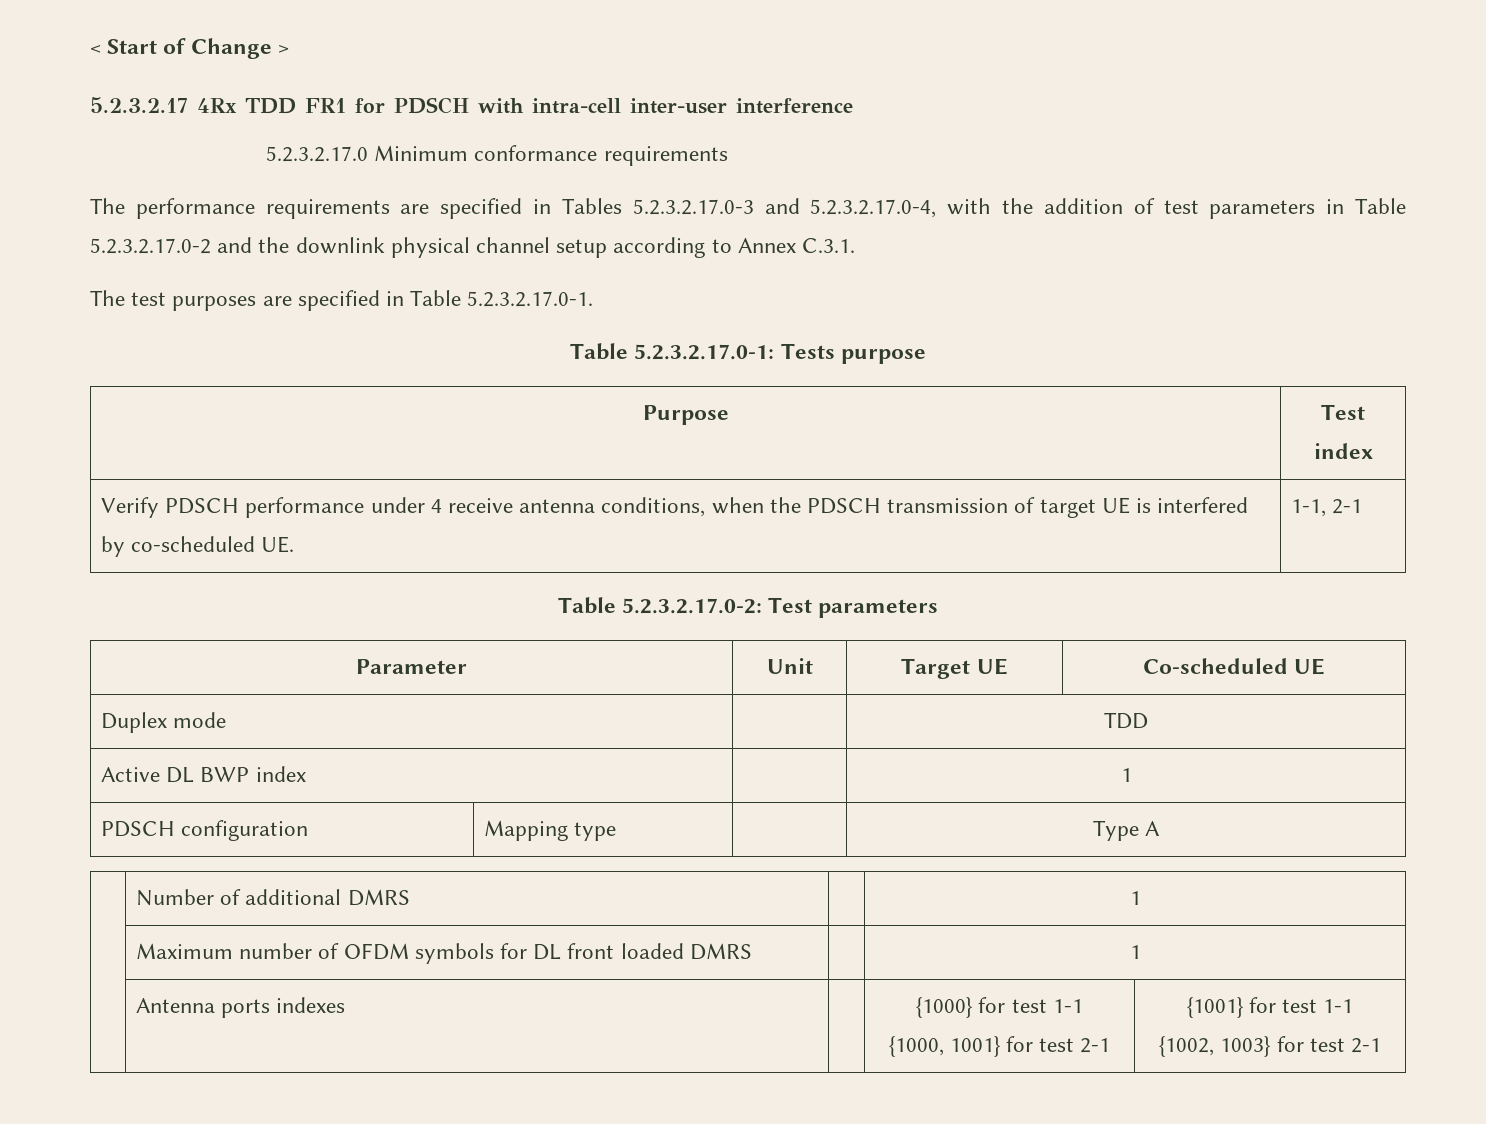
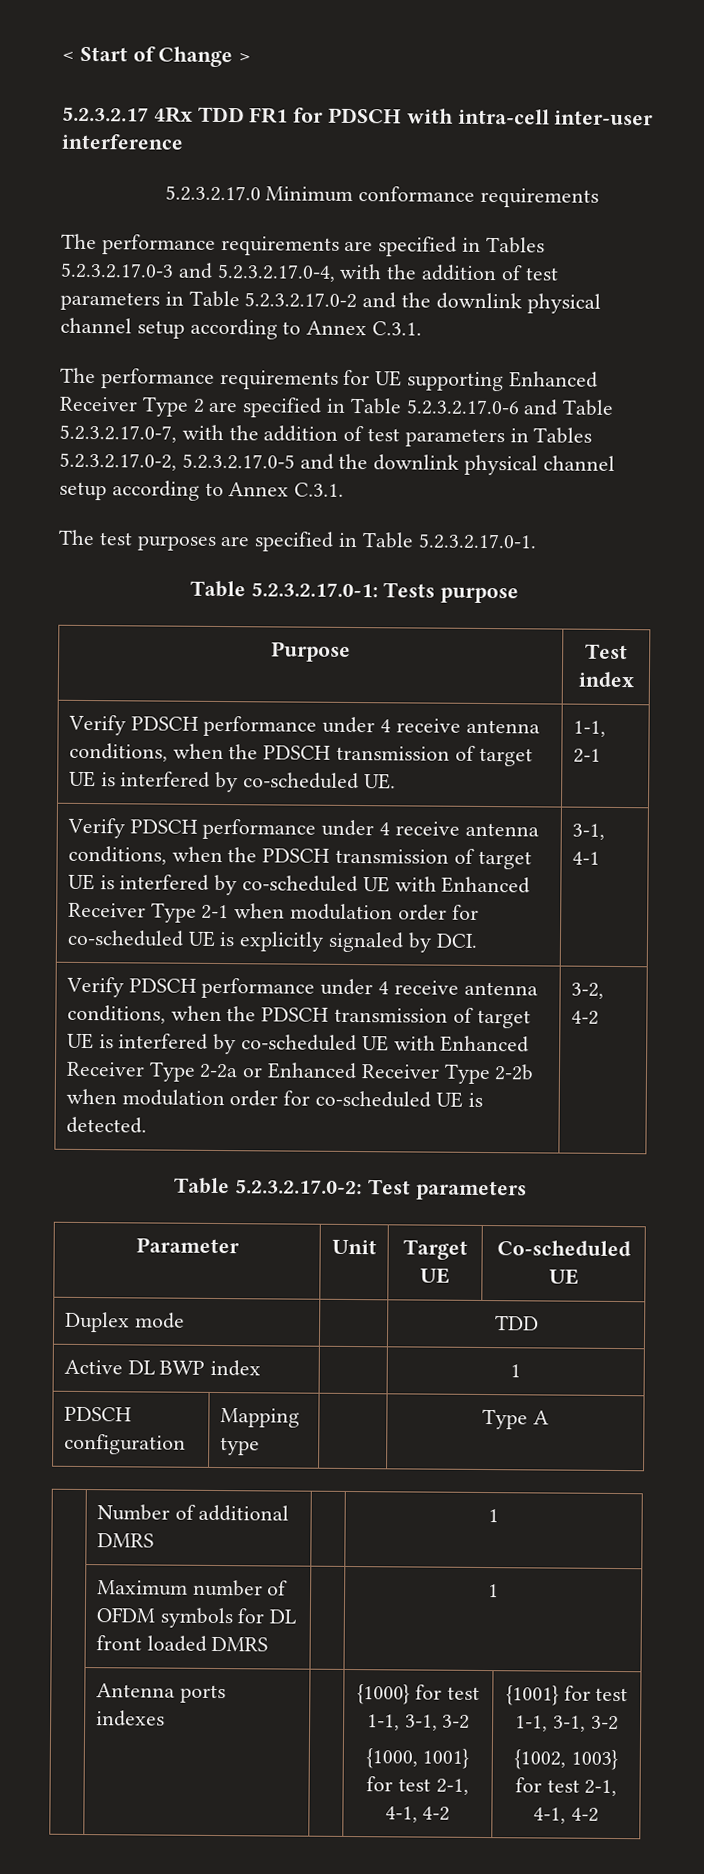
(856, 245) none -> [60,367,598,392] [59,396,615,418] [59,424,593,448] [59,452,615,476] [59,480,345,501] // The performance requirements for UE supporting Enhanced Receiver Type 2 are specified in Table 5.2.3.2.17.0-6 and Table 5.2.3.2.17.0-7, with the addition of test parameters in Tables 5.2.3.2.17.0-2, 5.2.3.2.17.0-5 and the downlink physical channel setup according to Annex C.3.1.
(1363, 506) none -> [66,817,539,840] [67,845,532,870] [67,873,531,896] [67,902,479,923] [66,929,478,953] [571,823,605,840] [571,851,600,865] [65,976,538,999] [66,1004,531,1029] [66,1032,530,1055] [65,1061,535,1085] [65,1088,483,1108] [65,1116,147,1134] [570,982,604,999] [570,1010,599,1025] // Verify PDSCH performance under 4 receive antenna conditions, when the PDSCH transmission of target UE is interfered by co-scheduled UE with Enhanced Receiver Type 2-1 when modulation order for co-scheduled UE is explicitly signaled by DCI. | 3-1, 4-1 // Verify PDSCH performance under 4 receive antenna conditions, when the PDSCH transmission of target UE is interfered by co-scheduled UE with Enhanced Receiver Type 2-2a or Enhanced Receiver Type 2-2b when modulation order for co-scheduled UE is detected. | 3-2, 4-2
[1052,999,1083,1013] 1-1 -> [366,1714,471,1731] 1-1, 3-1, 3-2
[1080,1038,1111,1053] 2-1 -> [435,1778,469,1795] [384,1806,451,1823] 2-1, 4-1, 4-2
[1323,999,1354,1013] 1-1 -> [515,1715,619,1732] 1-1, 3-1, 3-2
[1350,1038,1381,1053] 2-1 -> [584,1779,618,1797] [533,1807,599,1824] 2-1, 4-1, 4-2

